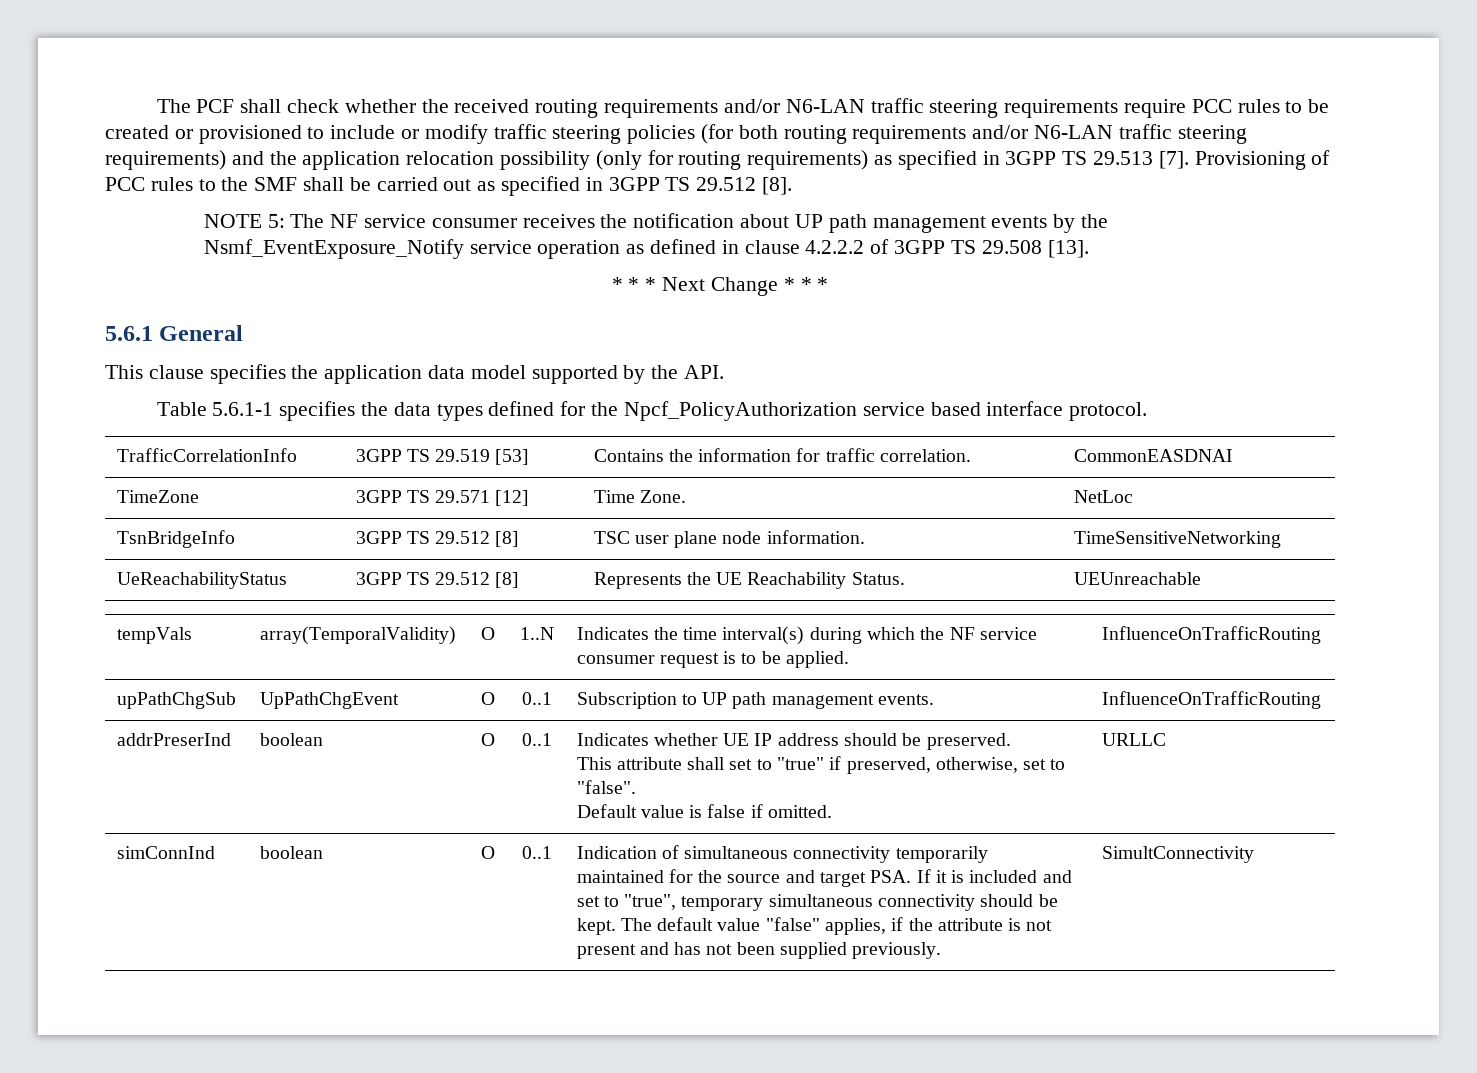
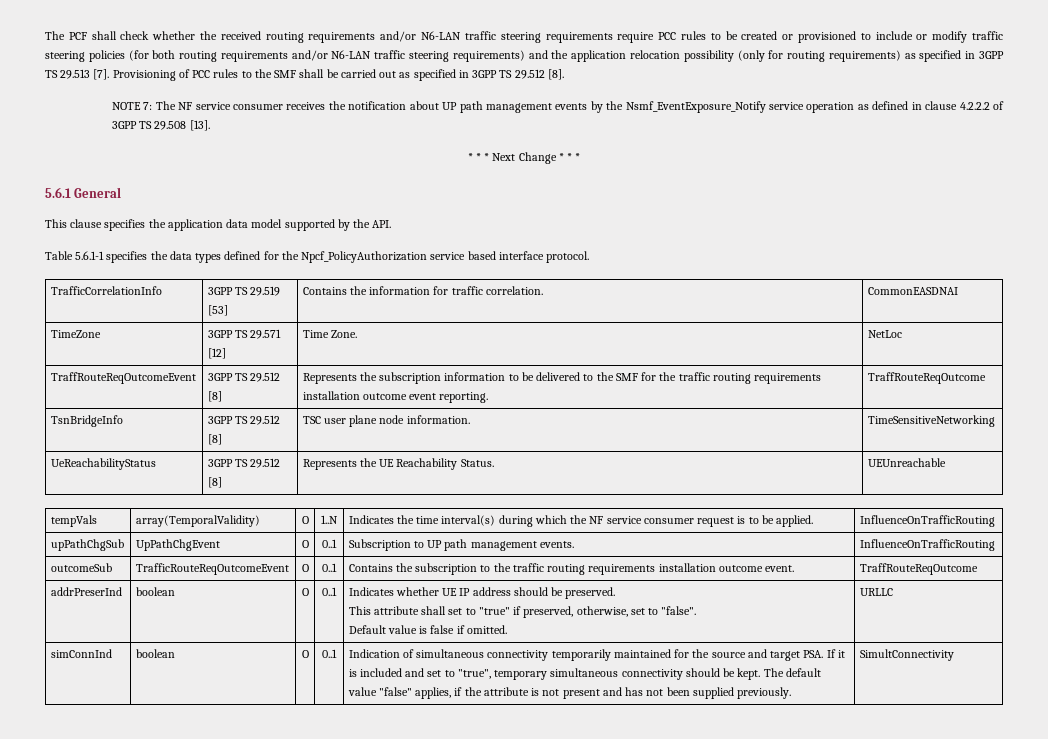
[267,214,285,228] 5: -> [143,102,153,110] 7:
(1133, 496) none -> [50,372,196,384] [207,372,281,382] [207,391,222,402] [302,372,822,384] [302,391,489,403] [867,372,986,384] // TraffRouteReqOutcomeEvent | 3GPP TS 29.512 [8] | Represents the subscription information to be delivered to the SMF for the traffic routing requirements installation outcome event reporting. | TraffRouteReqOutcome
(1321, 700) none -> [50,563,112,572] [135,563,289,575] [301,564,309,572] [322,563,337,572] [348,563,795,575] [859,563,978,575] // outcomeSub | TrafficRouteReqOutcomeEvent | O | 0..1 | Contains the subscription to the traffic routing requirements installation outcome event. | TraffRouteReqOutcome

